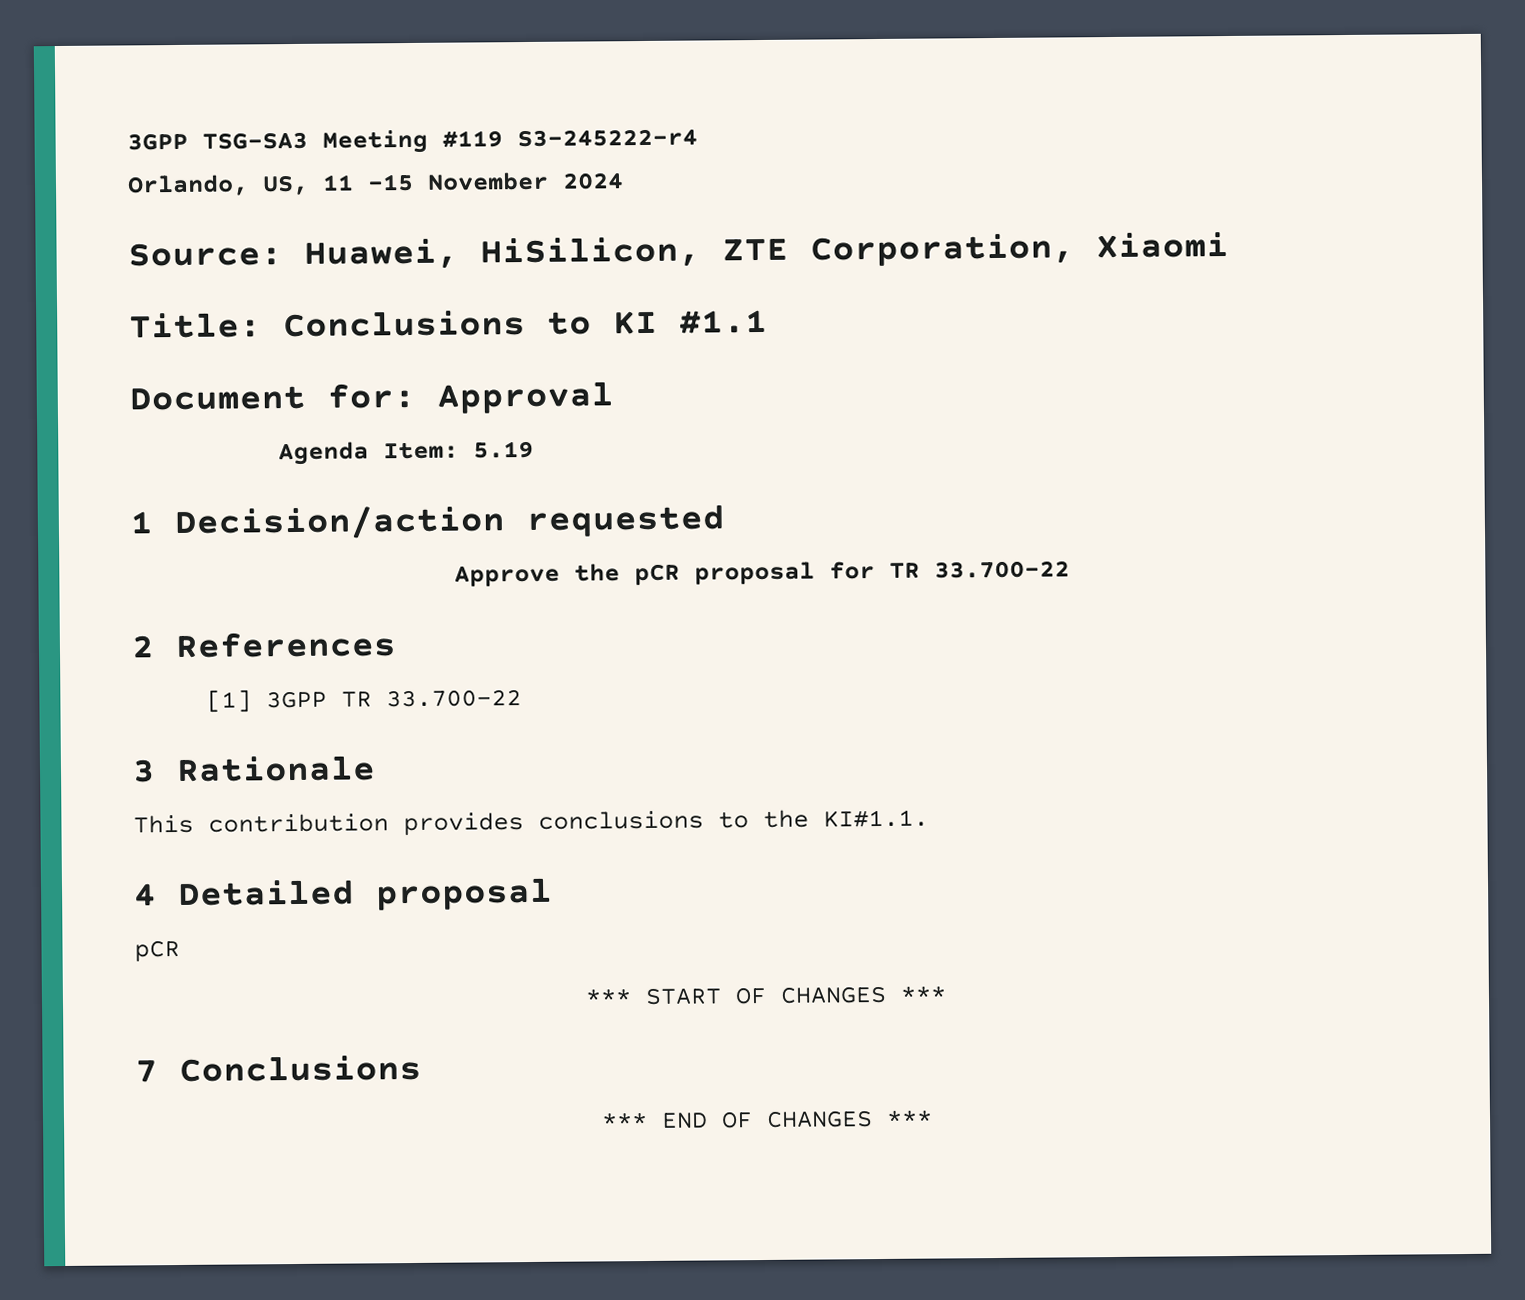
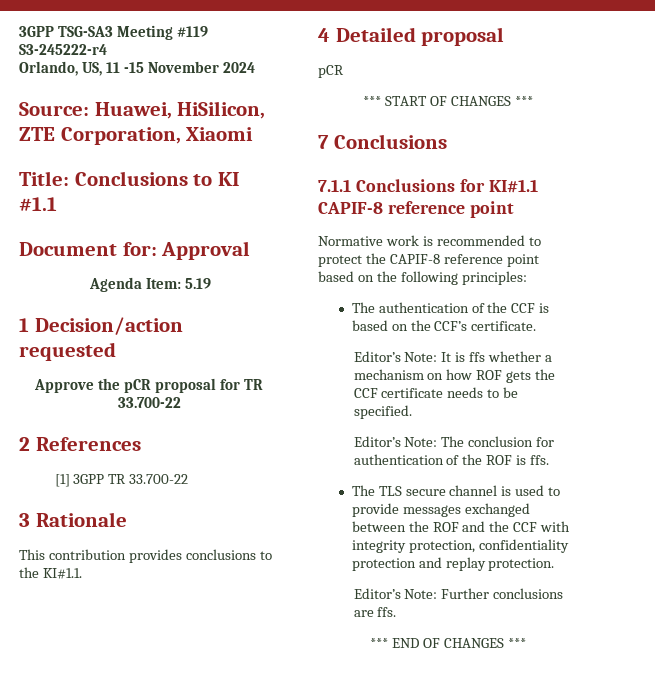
(422, 1068) none -> [318,179,538,193] [318,201,514,218] [318,235,541,246] [318,253,539,267] [318,271,527,285] [351,302,550,313] [351,320,537,331] [353,351,552,362] [353,369,556,383] [353,387,519,398] [353,405,412,419] [353,436,555,447] [353,454,550,465] [351,485,561,496] [351,503,530,517] [351,521,571,532] [351,539,569,553] [351,557,555,571] [353,588,564,599] [353,607,397,617] // 7.1.1 Conclusions for KI#1.1 CAPIF-8 reference point // Normative work is recommended to protect the CAPIF-8 reference point based on the following principles: // The authentication of the CCF is based on the CCF’s certificate. // Editor’s Note: It is ffs whether a mechanism on how ROF gets the CCF certificate needs to be specified. // Editor’s Note: The conclusion for authentication of the ROF is ffs. // The TLS secure channel is used to provide messages exchanged between the ROF and the CCF with integrity protection, confidentiality protection and replay protection. // Editor’s Note: Further conclusions are ffs.

